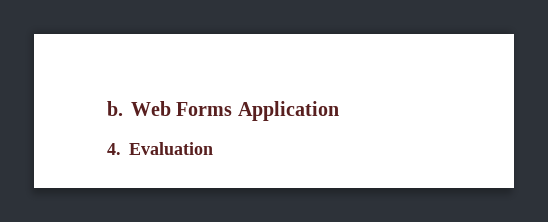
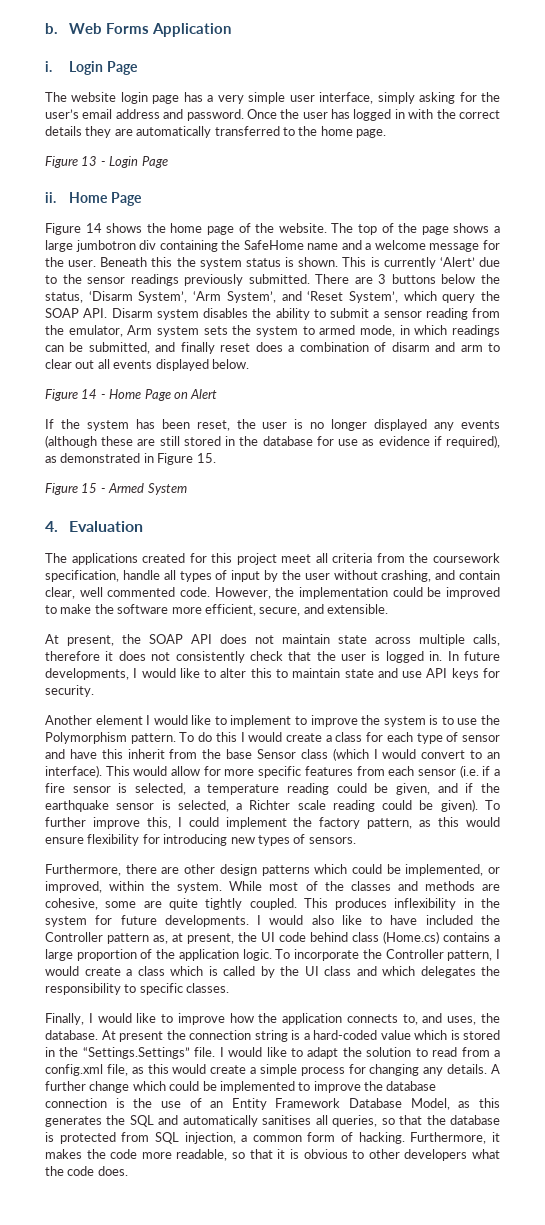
[107,142,213,155] 4. Evaluation -> [45,61,139,75] [45,92,500,104] [45,109,500,121] [45,126,386,138] [45,156,168,168] [45,192,143,206] [45,223,501,235] [45,240,501,252] [45,257,500,269] [45,274,501,286] [45,291,500,303] [45,308,500,320] [45,325,501,337] [45,342,500,354] [45,359,249,371] [45,389,218,401] [45,419,500,431] [45,435,500,448] [45,453,216,465] [45,483,187,495] [45,521,144,532] [45,553,501,565] [45,570,500,582] [45,587,500,599] [45,604,388,616] [45,634,500,646] [45,651,500,663] [45,668,500,680] [45,685,94,697] [45,715,500,727] [45,732,501,744] [45,748,500,761] [45,765,500,778] [45,783,501,795] [45,799,500,812] [45,817,501,829] [45,834,356,846] [45,864,500,876] [45,881,500,893] [45,898,501,910] [45,915,500,927] [45,931,500,944] [45,949,501,961] [45,966,500,978] [45,983,230,995] [45,1013,501,1025] [45,1030,500,1042] [45,1047,501,1059] [45,1064,501,1076] [45,1081,437,1093] [45,1098,500,1110] [45,1115,500,1127] [45,1132,500,1144] [45,1149,501,1161] [45,1166,128,1176] i. Login Page // The website login page has a very simple user interface, simply asking for the user’s email address and password. Once the user has logged in with the correct details they are automatically transferred to the home page. // Figure 13 - Login Page // ii. Home Page // Figure 14 shows the home page of the website. The top of the page shows a large jumbotron div containing the SafeHome name and a welcome message for the user. Beneath this the system status is shown. This is currently ‘Alert’ due to the sensor readings previously submitted. There are 3 buttons below the status, ‘Disarm System’, ‘Arm System’, and ‘Reset System’, which query the SOAP API. Disarm system disables the ability to submit a sensor reading from the emulator, Arm system sets the system to armed mode, in which readings can be submitted, and finally reset does a combination of disarm and arm to clear out all events displayed below. // Figure 14 - Home Page on Alert // If the system has been reset, the user is no longer displayed any events (although these are still stored in the database for use as evidence if required), as demonstrated in Figure 15. // Figure 15 - Armed System // 4. Evaluation // The applications created for this project meet all criteria from the coursework specification, handle all types of input by the user without crashing, and contain clear, well commented code. However, the implementation could be improved to make the software more efficient, secure, and extensible. // At present, the SOAP API does not maintain state across multiple calls, therefore it does not consistently check that the user is logged in. In future developments, I would like to alter this to maintain state and use API keys for security. // Another element I would like to implement to improve the system is to use the Polymorphism pattern. To do this I would create a class for each type of sensor and have this inherit from the base Sensor class (which I would convert to an interface). This would allow for more specific features from each sensor (i.e. if a fire sensor is selected, a temperature reading could be given, and if the earthquake sensor is selected, a Richter scale reading could be given). To further improve this, I could implement the factory pattern, as this would ensure flexibility for introducing new types of sensors. // Furthermore, there are other design patterns which could be implemented, or improved, within the system. While most of the classes and methods are cohesive, some are quite tightly coupled. This produces inflexibility in the system for future developments. I would also like to have included the Controller pattern as, at present, the UI code behind class (Home.cs) contains a large proportion of the application logic. To incorporate the Controller pattern, I would create a class which is called by the UI class and which delegates the responsibility to specific classes. // Finally, I would like to improve how the application connects to, and uses, the database. At present the connection string is a hard-coded value which is stored in the “Settings.Settings” file. I would like to adapt the solution to read from a config.xml file, as this would create a simple process for changing any details. A further change which could be implemented to improve the database connection is the use of an Entity Framework Database Model, as this generates the SQL and automatically sanitises all queries, so that the database is protected from SQL injection, a common form of hacking. Furthermore, it makes the code more readable, so that it is obvious to other developers what the code does.

